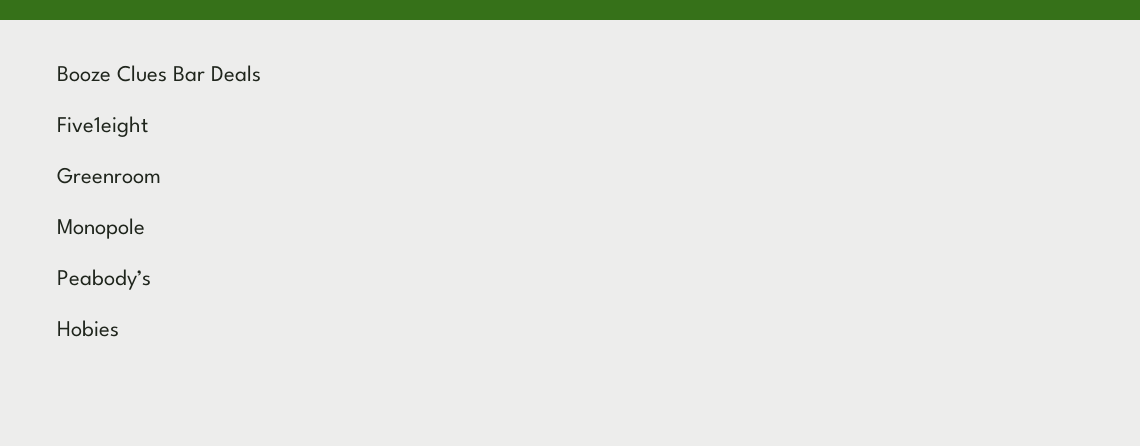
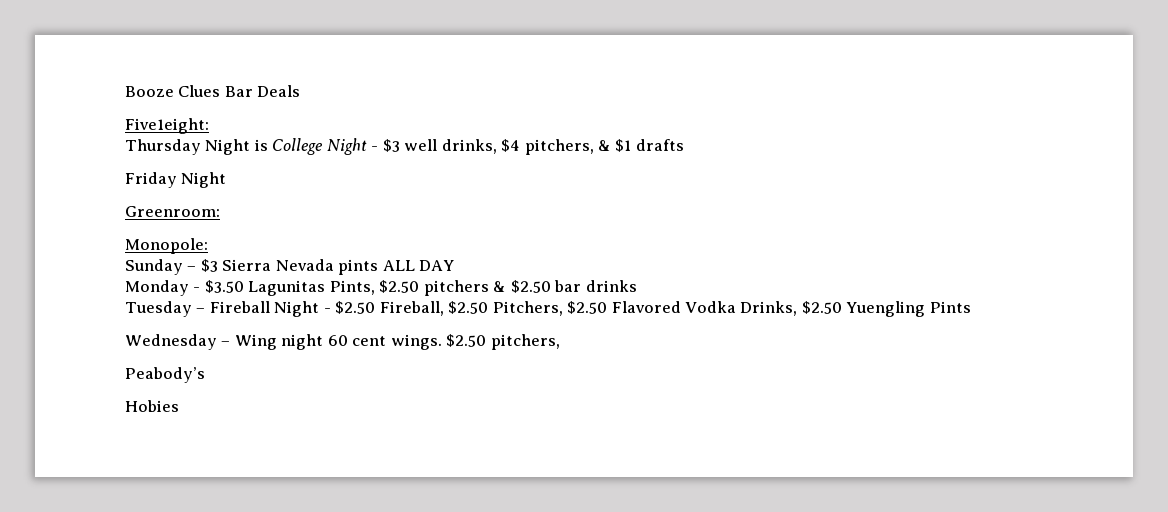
[57,116,148,137] [57,167,161,184] [57,218,145,239] Five1eight // Greenroom // Monopole -> [125,118,209,134] [125,138,684,155] [125,172,227,188] [125,206,220,217] [125,238,208,254] [125,259,455,275] [125,280,637,296] [125,301,971,317] [125,334,560,350] Five1eight: // Thursday Night is College Night - $3 well drinks, $4 pitchers, & $1 drafts // Friday Night // Greenroom: // Monopole: // Sunday – $3 Sierra Nevada pints ALL DAY // Monday - $3.50 Lagunitas Pints, $2.50 pitchers & $2.50 bar drinks // Tuesday – Fireball Night - $2.50 Fireball, $2.50 Pitchers, $2.50 Flavored Vodka Drinks, $2.50 Yuengling Pints // Wednesday – Wing night 60 cent wings. $2.50 pitchers,

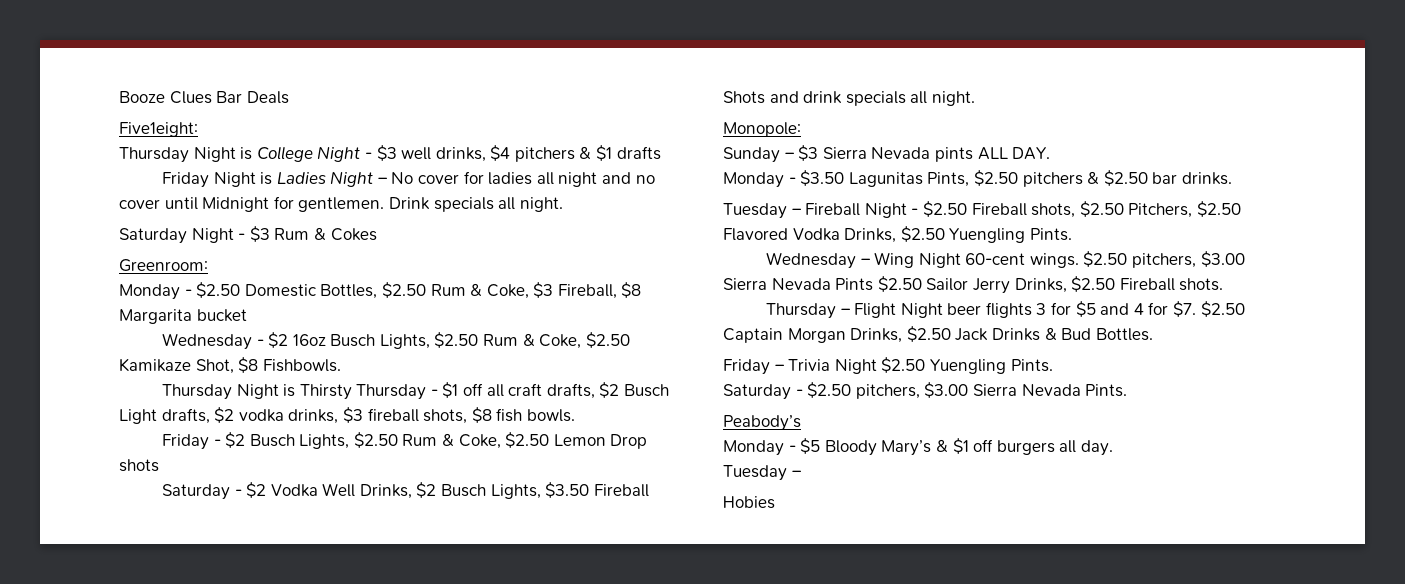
[524,139,594,155] pitchers, -> [514,147,575,162] pitchers
[125,206,220,217] // Greenroom: -> [260,171,655,187] [119,196,563,212] [119,226,377,244] [119,259,208,272] [119,282,642,300] [119,309,247,324] [161,332,630,350] [119,357,341,374] [161,382,670,400] [119,407,575,424] [161,432,648,450] [119,459,159,472] [161,482,649,500] [723,91,975,106] is Ladies Night – No cover for ladies all night and no cover until Midnight for gentlemen. Drink specials all night. // Saturday Night - $3 Rum & Cokes // Greenroom: // Monday - $2.50 Domestic Bottles, $2.50 Rum & Coke, $3 Fireball, $8 Margarita bucket // Wednesday - $2 16oz Busch Lights, $2.50 Rum & Coke, $2.50 Kamikaze Shot, $8 Fishbowls. // Thursday Night is Thirsty Thursday - $1 off all craft drafts, $2 Busch Light drafts, $2 vodka drinks, $3 fireball shots, $8 fish bowls. // Friday - $2 Busch Lights, $2.50 Rum & Coke, $2.50 Lemon Drop shots // Saturday - $2 Vodka Well Drinks, $2 Busch Lights, $3.50 Fireball Shots and drink specials all night.
[419,260,455,271] DAY -> [1012,147,1051,160] DAY.
[585,280,637,292] drinks -> [1181,172,1232,185] drinks.
[379,301,444,316] Fireball, -> [971,203,1076,218] Fireball shots,
[929,301,971,313] Pints -> [1029,228,1072,241] Pints.
[281,334,387,350] night 60 cent -> [918,253,1026,268] Night 60-cent
[125,367,205,383] // Peabody’s -> [1200,251,1245,267] [723,276,1224,294] [765,301,1245,319] [723,326,1153,343] [723,357,1053,375] [723,382,1128,400] [723,415,801,431] [723,438,1113,456] [723,465,802,481] $3.00 Sierra Nevada Pints $2.50 Sailor Jerry Drinks, $2.50 Fireball shots. // Thursday – Flight Night beer flights 3 for $5 and 4 for $7. $2.50 Captain Morgan Drinks, $2.50 Jack Drinks & Bud Bottles. // Friday – Trivia Night $2.50 Yuengling Pints. // Saturday - $2.50 pitchers, $3.00 Sierra Nevada Pints. // Peabody’s // Monday - $5 Bloody Mary’s & $1 off burgers all day. // Tuesday –

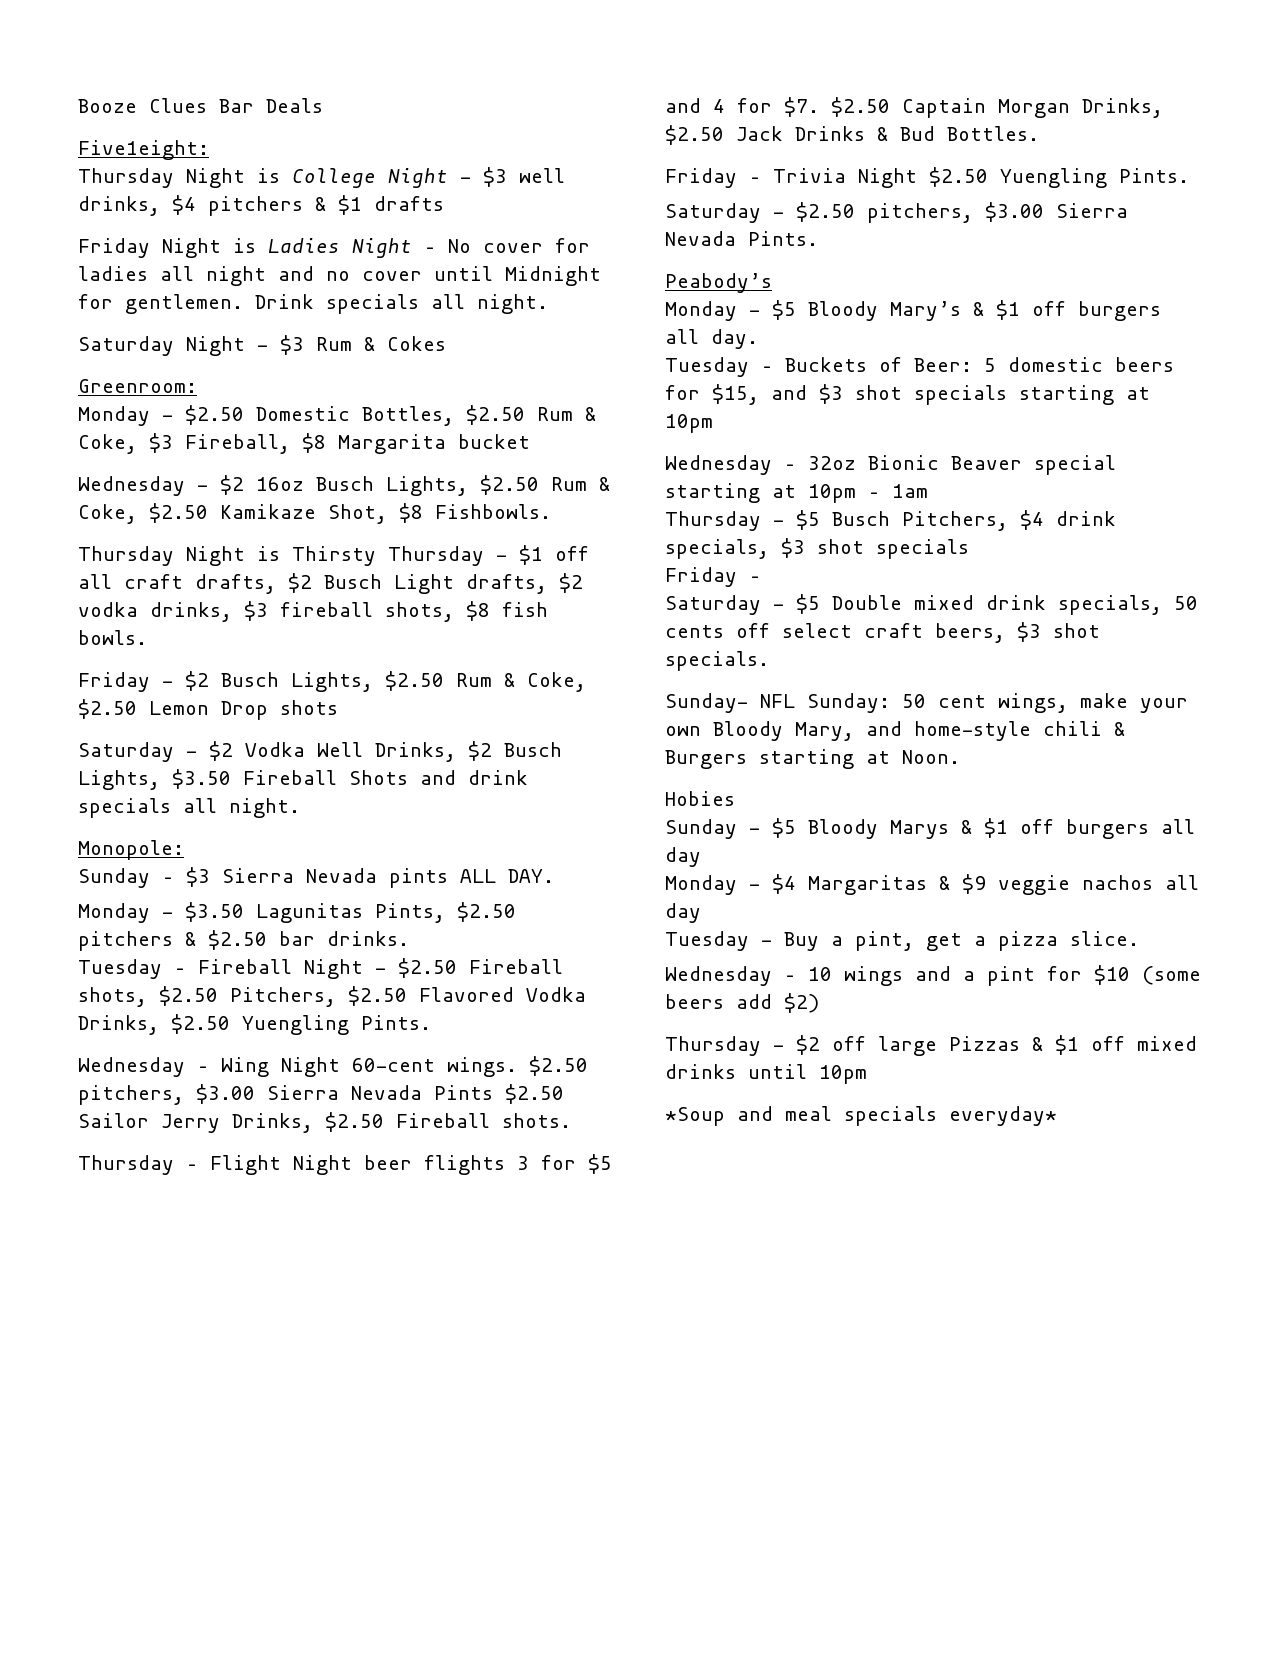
[723,496,775,509] // Hobies -> [785,357,1174,372] [665,384,1150,405] [665,414,713,433] [665,455,1116,475] [665,483,928,503] [665,510,1116,531] [665,538,969,559] [665,567,761,587] [665,594,1198,615] [665,622,1100,643] [665,651,769,671] [665,693,1188,713] [665,721,1125,741] [665,749,960,769] [665,791,735,806] [665,818,1195,839] [665,847,701,867] [665,874,1199,895] [665,903,701,923] [665,931,1139,951] [665,965,1201,986] [665,993,819,1013] [665,1035,1197,1056] [665,1064,867,1084] [665,1106,1057,1126] Buckets of Beer: 5 domestic beers for $15, and $3 shot specials starting at 10pm // Wednesday – 32oz Bionic Beaver special starting at 10pm – 1am // Thursday - $5 Busch Pitchers, $4 drink specials, $3 shot specials // Friday – // Saturday - $5 Double mixed drink specials, 50 cents off select craft beers, $3 shot specials. // Sunday- NFL Sunday: 50 cent wings, make your own Bloody Mary, and home-style chili & Burgers starting at Noon. // Hobies // Sunday - $5 Bloody Marys & $1 off burgers all day // Monday - $4 Margaritas & $9 veggie nachos all day // Tuesday - Buy a pint, get a pizza slice. // Wednesday – 10 wings and a pint for $10 (some beers add $2) // Thursday - $2 off large Pizzas & $1 off mixed drinks until 10pm // *Soup and meal specials everyday*

